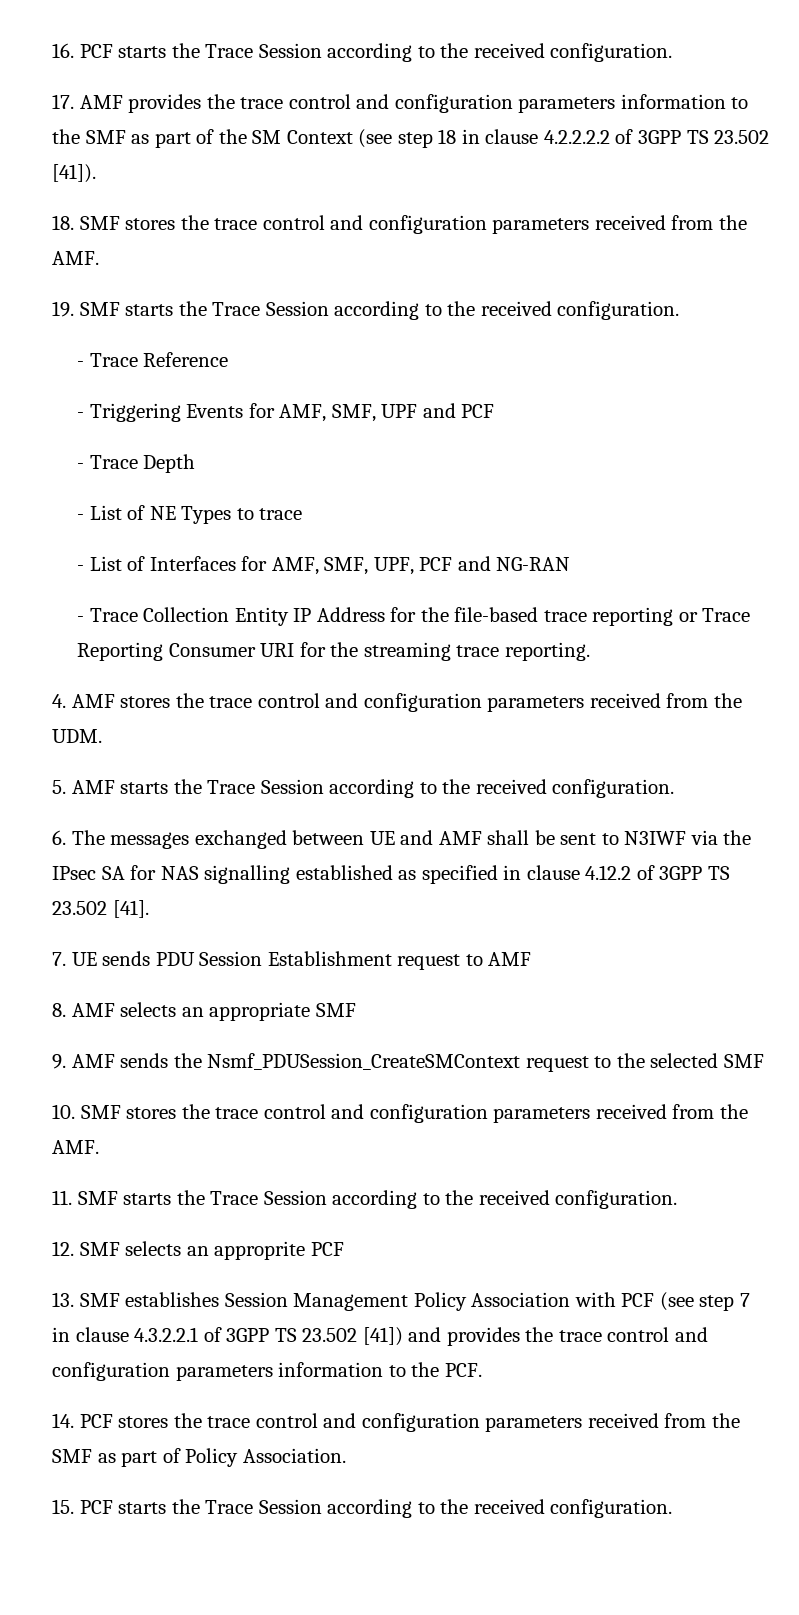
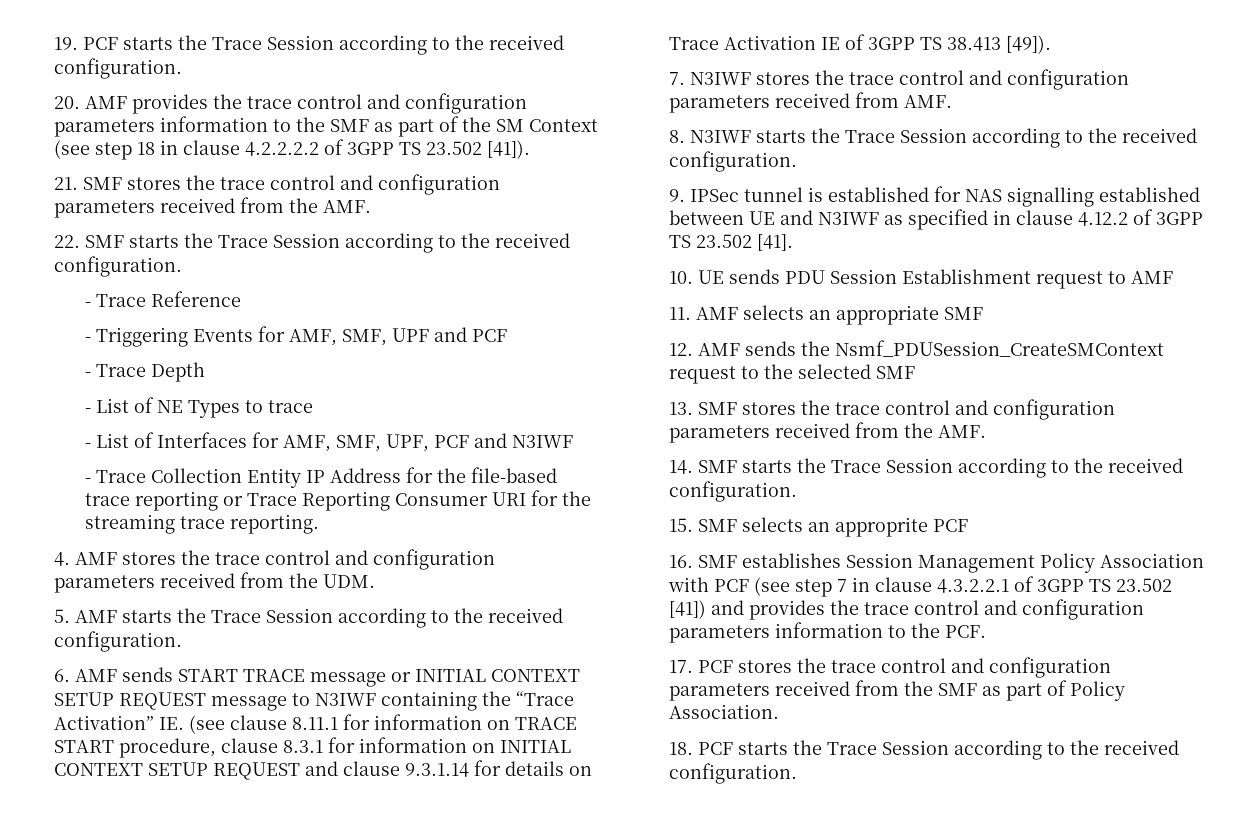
[51,43,74,58] 16. -> [54,37,79,50] 19.
[51,94,74,109] 17. -> [54,96,81,109] 20.
[51,215,74,230] 18. -> [54,177,79,190] 21.
[51,301,74,317] 19. -> [54,235,81,248] 22.
[496,557,571,571] NG-RAN -> [512,435,574,448] N3IWF
[71,830,752,849] [51,865,393,884] The messages exchanged between UE and AMF shall be sent to N3IWF via the IPsec SA for NAS signalling established -> [75,667,581,687] [54,691,575,711] [54,714,578,734] [54,737,572,758] [54,760,593,780] [669,34,1052,54] [669,69,1130,90] [669,92,953,113] [669,128,1198,148] [669,151,798,172] [669,186,1201,207] [669,210,880,225] AMF sends START TRACE message or INITIAL CONTEXT SETUP REQUEST message to N3IWF containing the “Trace Activation” IE. (see clause 8.11.1 for information on TRACE START procedure, clause 8.3.1 for information on INITIAL CONTEXT SETUP REQUEST and clause 9.3.1.14 for details on Trace Activation IE of 3GPP TS 38.413 [49]). // 7. N3IWF stores the trace control and configuration parameters received from AMF. // 8. N3IWF starts the Trace Session according to the received configuration. // 9. IPSec tunnel is established for NAS signalling established between UE and N3IWF
[51,952,66,966] 7. -> [669,271,694,284] 10.
[51,1003,66,1017] 8. -> [669,307,692,320] 11.
[51,1054,66,1069] 9. -> [669,343,694,356] 12.
[51,1104,75,1119] 10. -> [669,402,694,415] 13.
[51,1190,72,1205] 11. -> [669,460,694,474] 14.
[51,1241,74,1256] 12. -> [669,518,694,532] 15.
[51,1292,74,1307] 13. -> [669,555,694,568] 16.
[51,1413,74,1428] 14. -> [669,660,694,673] 17.
[51,1499,74,1514] 15. -> [669,742,694,755] 18.

